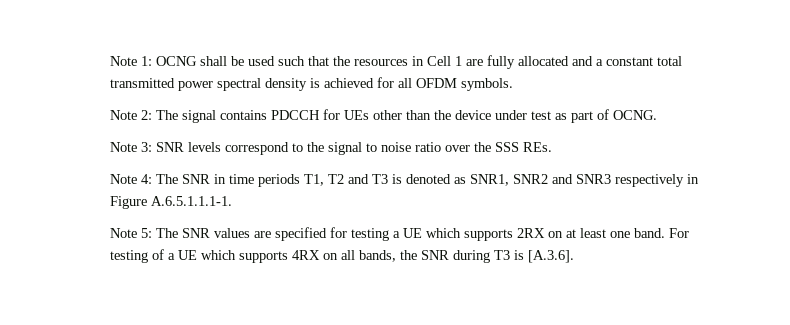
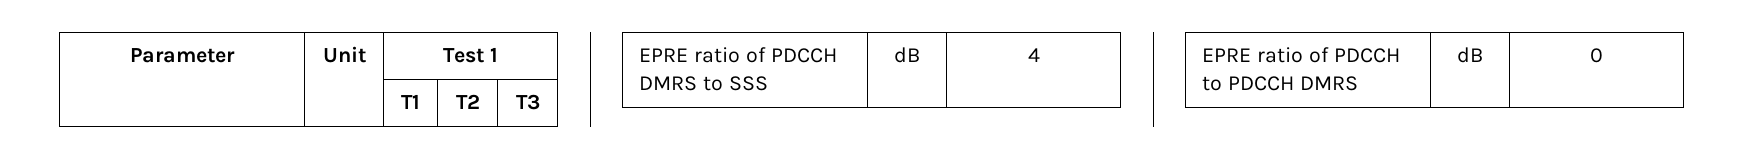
[109,55,682,69] [109,77,513,91] [109,109,657,123] [109,142,552,155] [109,174,699,187] [109,196,232,209] [109,227,689,241] [109,249,574,263] Note 1: OCNG shall be used such that the resources in Cell 1 are fully allocated and a constant total transmitted power spectral density is achieved for all OFDM symbols. // Note 2: The signal contains PDCCH for UEs other than the device under test as part of OCNG. // Note 3: SNR levels correspond to the signal to noise ratio over the SSS REs. // Note 4: The SNR in time periods T1, T2 and T3 is denoted as SNR1, SNR2 and SNR3 respectively in Figure A.6.5.1.1.1-1. // Note 5: The SNR values are specified for testing a UE which supports 2RX on at least one band. For testing of a UE which supports 4RX on all bands, the SNR during T3 is [A.3.6]. -> [130,48,235,63] [322,46,366,63] [443,47,498,63] [401,94,420,109] [455,94,480,109] [515,94,540,110] [639,47,837,63] [639,76,768,91] [894,47,920,63] [1027,48,1040,62] [1202,47,1400,63] [1202,76,1358,91] [1457,47,1483,63] [1590,48,1603,63] Parameter | Unit | Test 1 // | | T1 | T2 | T3 // EPRE ratio of PDCCH DMRS to SSS | dB | 4 // EPRE ratio of PDCCH to PDCCH DMRS | dB | 0

